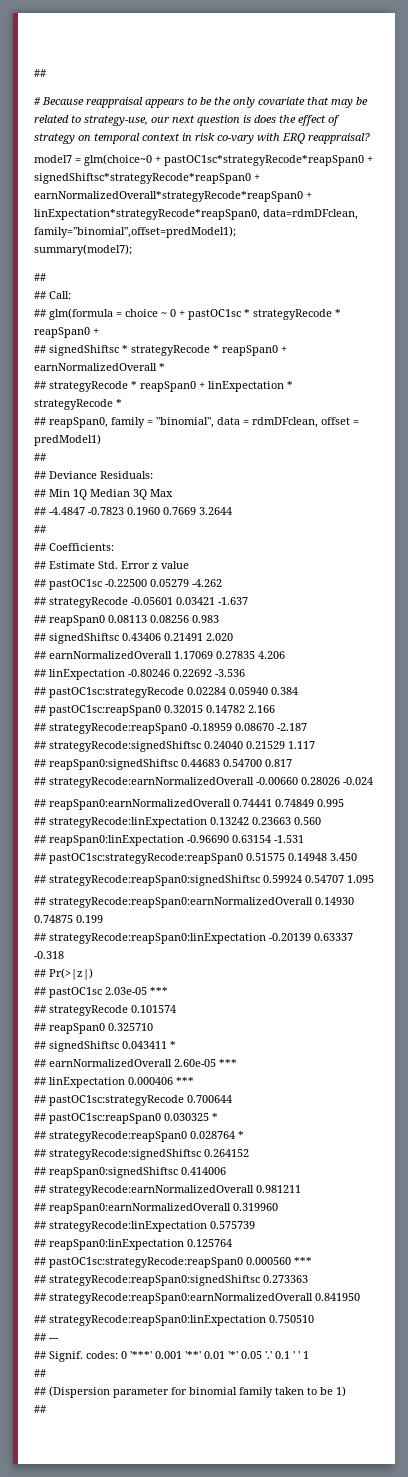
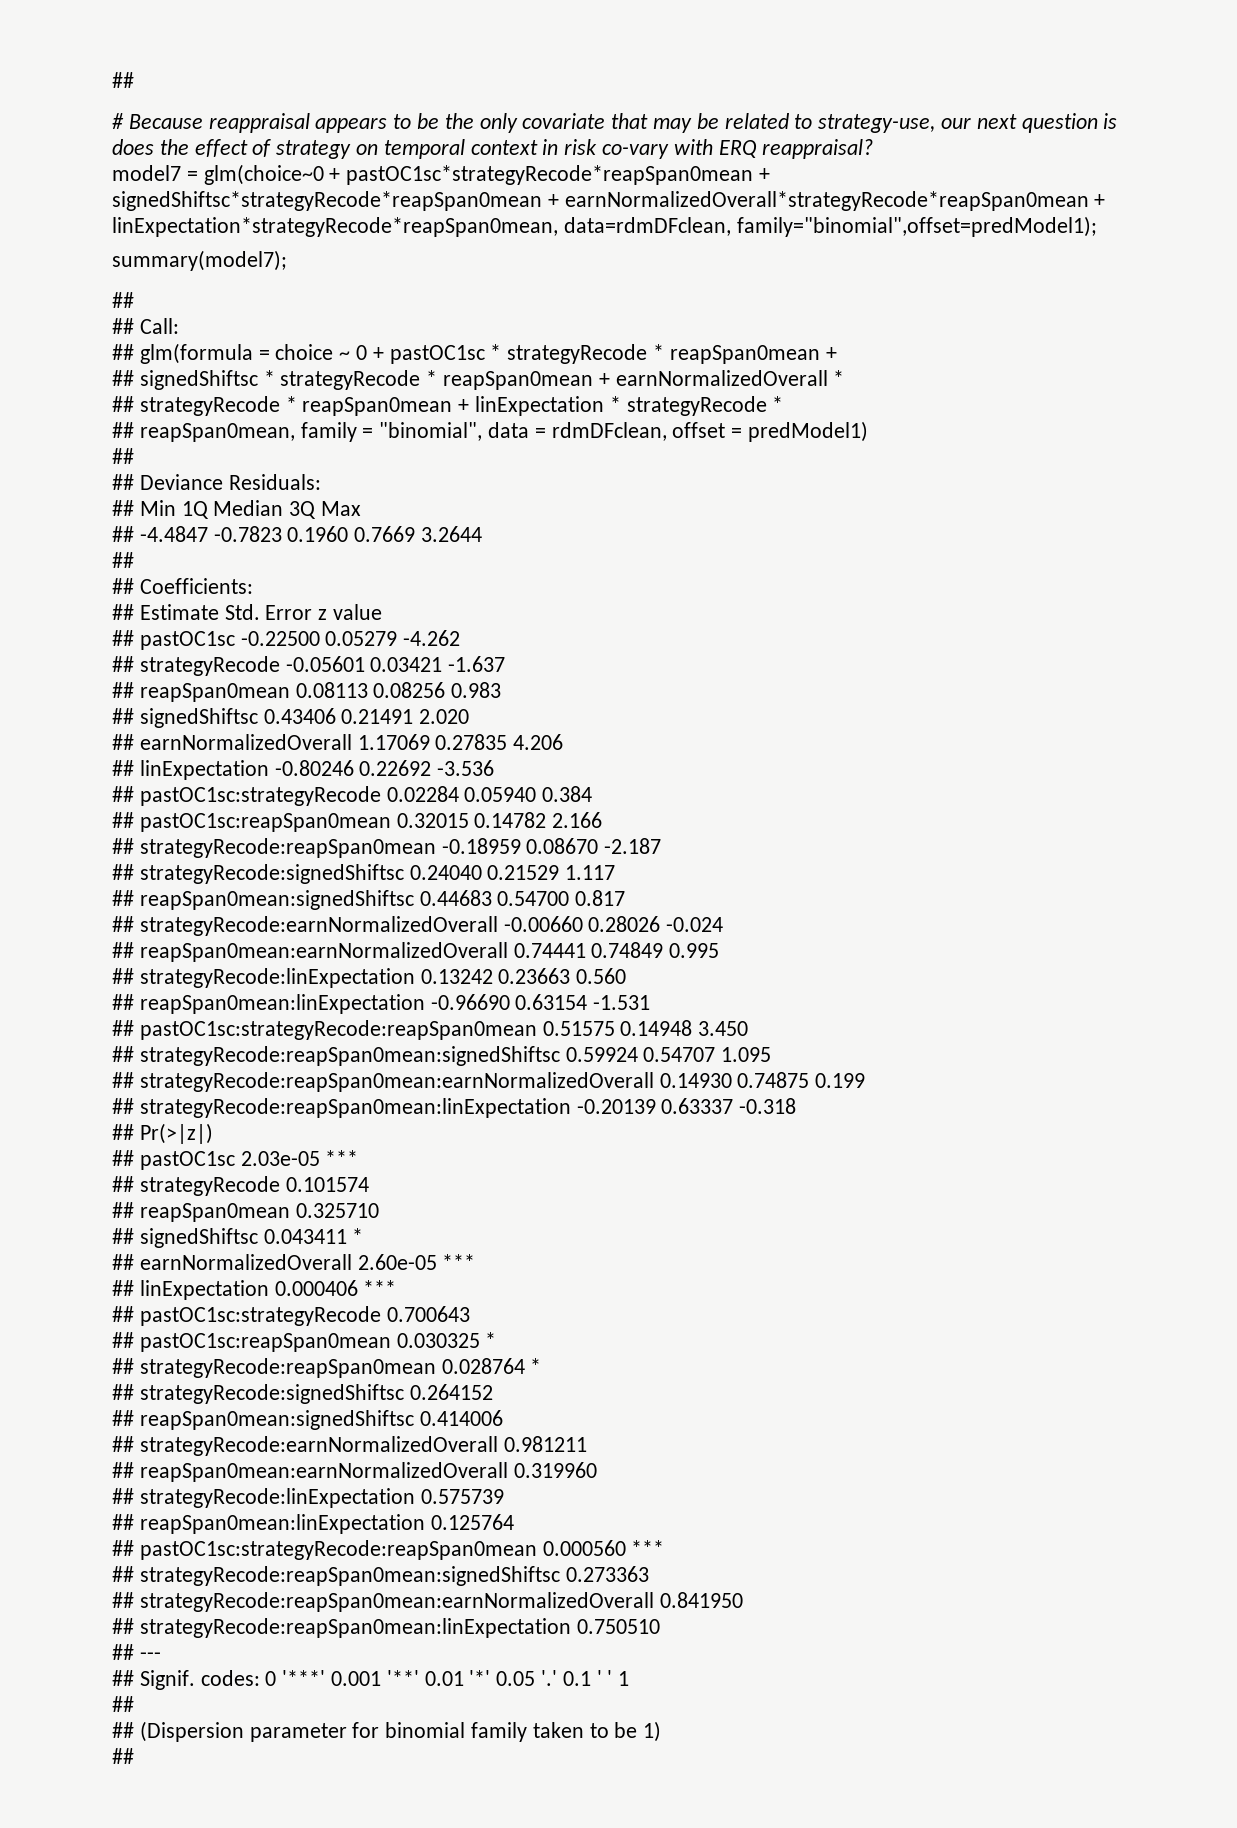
[164,155,373,166] [34,173,260,184] [34,191,312,202] [34,209,260,220] pastOC1sc*strategyRecode*reapSpan0 + signedShiftsc*strategyRecode*reapSpan0 + earnNormalizedOverall*strategyRecode*reapSpan0 + linExpectation*strategyRecode*reapSpan0, -> [346,165,771,185] [112,191,1106,211] [112,217,558,237] pastOC1sc*strategyRecode*reapSpan0mean + signedShiftsc*strategyRecode*reapSpan0mean + earnNormalizedOverall*strategyRecode*reapSpan0mean + linExpectation*strategyRecode*reapSpan0mean,
[34,327,90,338] reapSpan0 -> [669,345,820,364] reapSpan0mean
[222,345,278,356] reapSpan0 -> [443,371,594,390] reapSpan0mean
[140,381,196,392] reapSpan0 -> [302,397,453,416] reapSpan0mean
[49,417,108,428] reapSpan0, -> [139,423,295,442] reapSpan0mean,
[49,615,105,626] reapSpan0 -> [139,683,290,702] reapSpan0mean
[49,705,161,716] pastOC1sc:reapSpan0 -> [139,813,391,832] pastOC1sc:reapSpan0mean
[49,723,187,734] strategyRecode:reapSpan0 -> [139,838,436,858] strategyRecode:reapSpan0mean
[49,759,178,770] reapSpan0:signedShiftsc -> [139,890,414,910] reapSpan0mean:signedShiftsc
[49,799,231,810] reapSpan0:earnNormalizedOverall -> [139,942,508,962] reapSpan0mean:earnNormalizedOverall
[49,835,184,846] reapSpan0:linExpectation -> [139,994,425,1014] reapSpan0mean:linExpectation
[49,853,243,864] pastOC1sc:strategyRecode:reapSpan0 -> [139,1020,537,1040] pastOC1sc:strategyRecode:reapSpan0mean
[49,875,260,886] strategyRecode:reapSpan0:signedShiftsc -> [139,1046,560,1066] strategyRecode:reapSpan0mean:signedShiftsc
[49,897,313,908] strategyRecode:reapSpan0:earnNormalizedOverall -> [139,1072,654,1092] strategyRecode:reapSpan0mean:earnNormalizedOverall
[49,933,266,944] strategyRecode:reapSpan0:linExpectation -> [139,1098,571,1118] strategyRecode:reapSpan0mean:linExpectation
[49,1023,105,1034] reapSpan0 -> [139,1203,290,1222] reapSpan0mean
[187,1095,232,1103] [34,1113,161,1124] 0.700644 // ## pastOC1sc:reapSpan0 -> [386,1306,470,1322] [112,1332,391,1352] 0.700643 // ## pastOC1sc:reapSpan0mean
[49,1131,187,1142] strategyRecode:reapSpan0 -> [139,1358,436,1378] strategyRecode:reapSpan0mean
[49,1167,178,1178] reapSpan0:signedShiftsc -> [139,1410,414,1430] reapSpan0mean:signedShiftsc
[49,1203,231,1214] reapSpan0:earnNormalizedOverall -> [139,1462,508,1482] reapSpan0mean:earnNormalizedOverall
[49,1239,184,1250] reapSpan0:linExpectation -> [139,1514,425,1534] reapSpan0mean:linExpectation
[49,1257,243,1268] pastOC1sc:strategyRecode:reapSpan0 -> [139,1540,537,1560] pastOC1sc:strategyRecode:reapSpan0mean
[49,1275,260,1286] strategyRecode:reapSpan0:signedShiftsc -> [139,1566,560,1586] strategyRecode:reapSpan0mean:signedShiftsc
[49,1293,313,1304] strategyRecode:reapSpan0:earnNormalizedOverall -> [139,1592,654,1612] strategyRecode:reapSpan0mean:earnNormalizedOverall
[49,1315,266,1326] strategyRecode:reapSpan0:linExpectation -> [139,1618,571,1638] strategyRecode:reapSpan0mean:linExpectation

